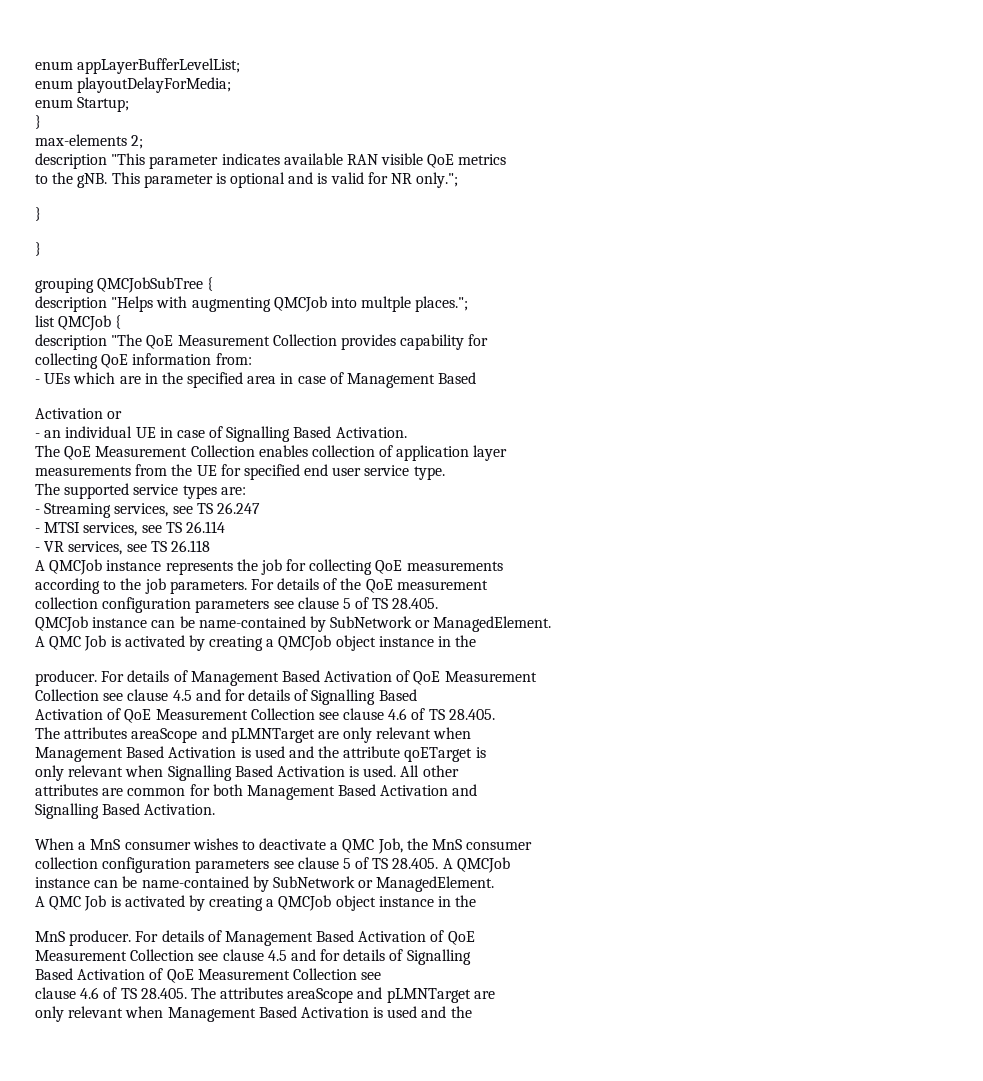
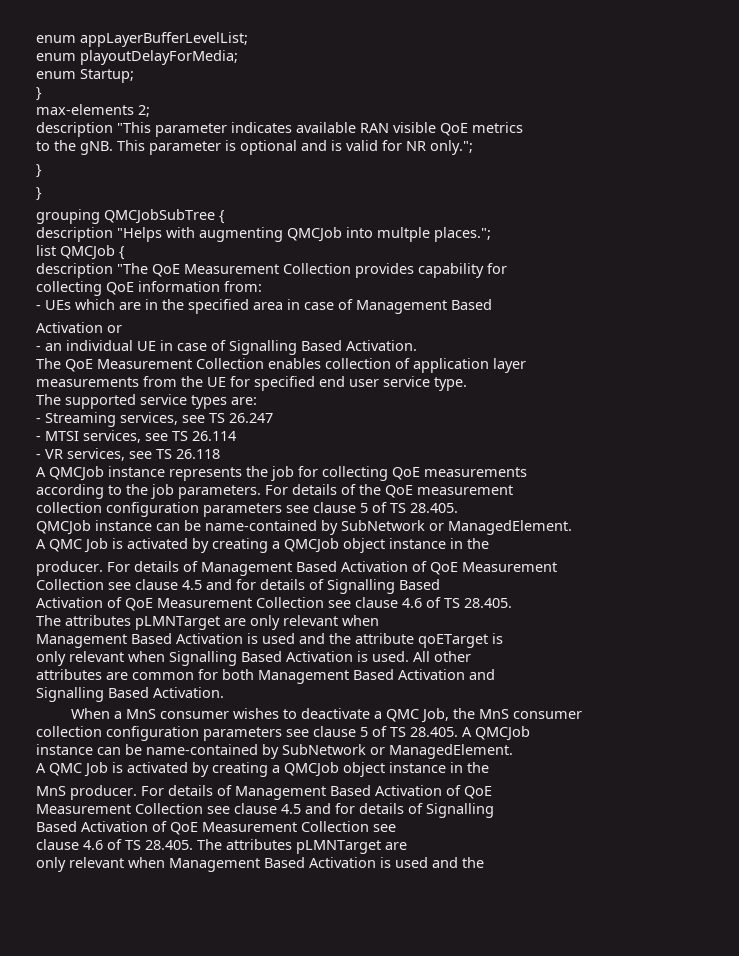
[131,727,227,743] areaScope and -> (131, 620) none
[287,987,383,1003] areaScope and -> (292, 844) none

